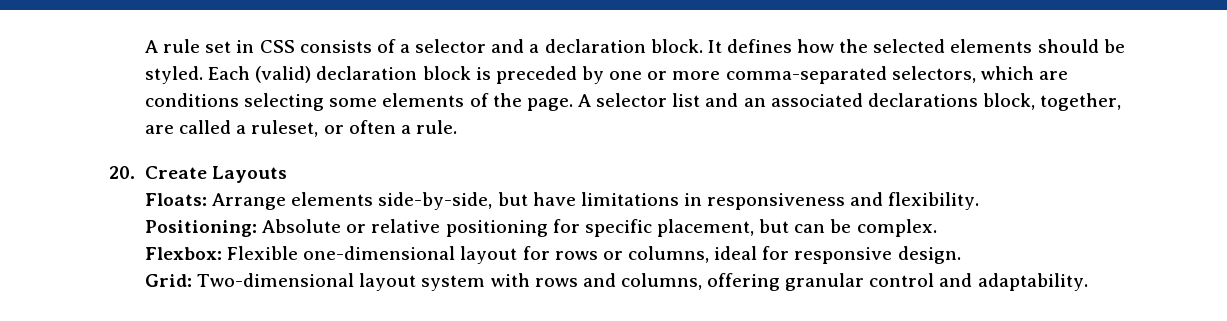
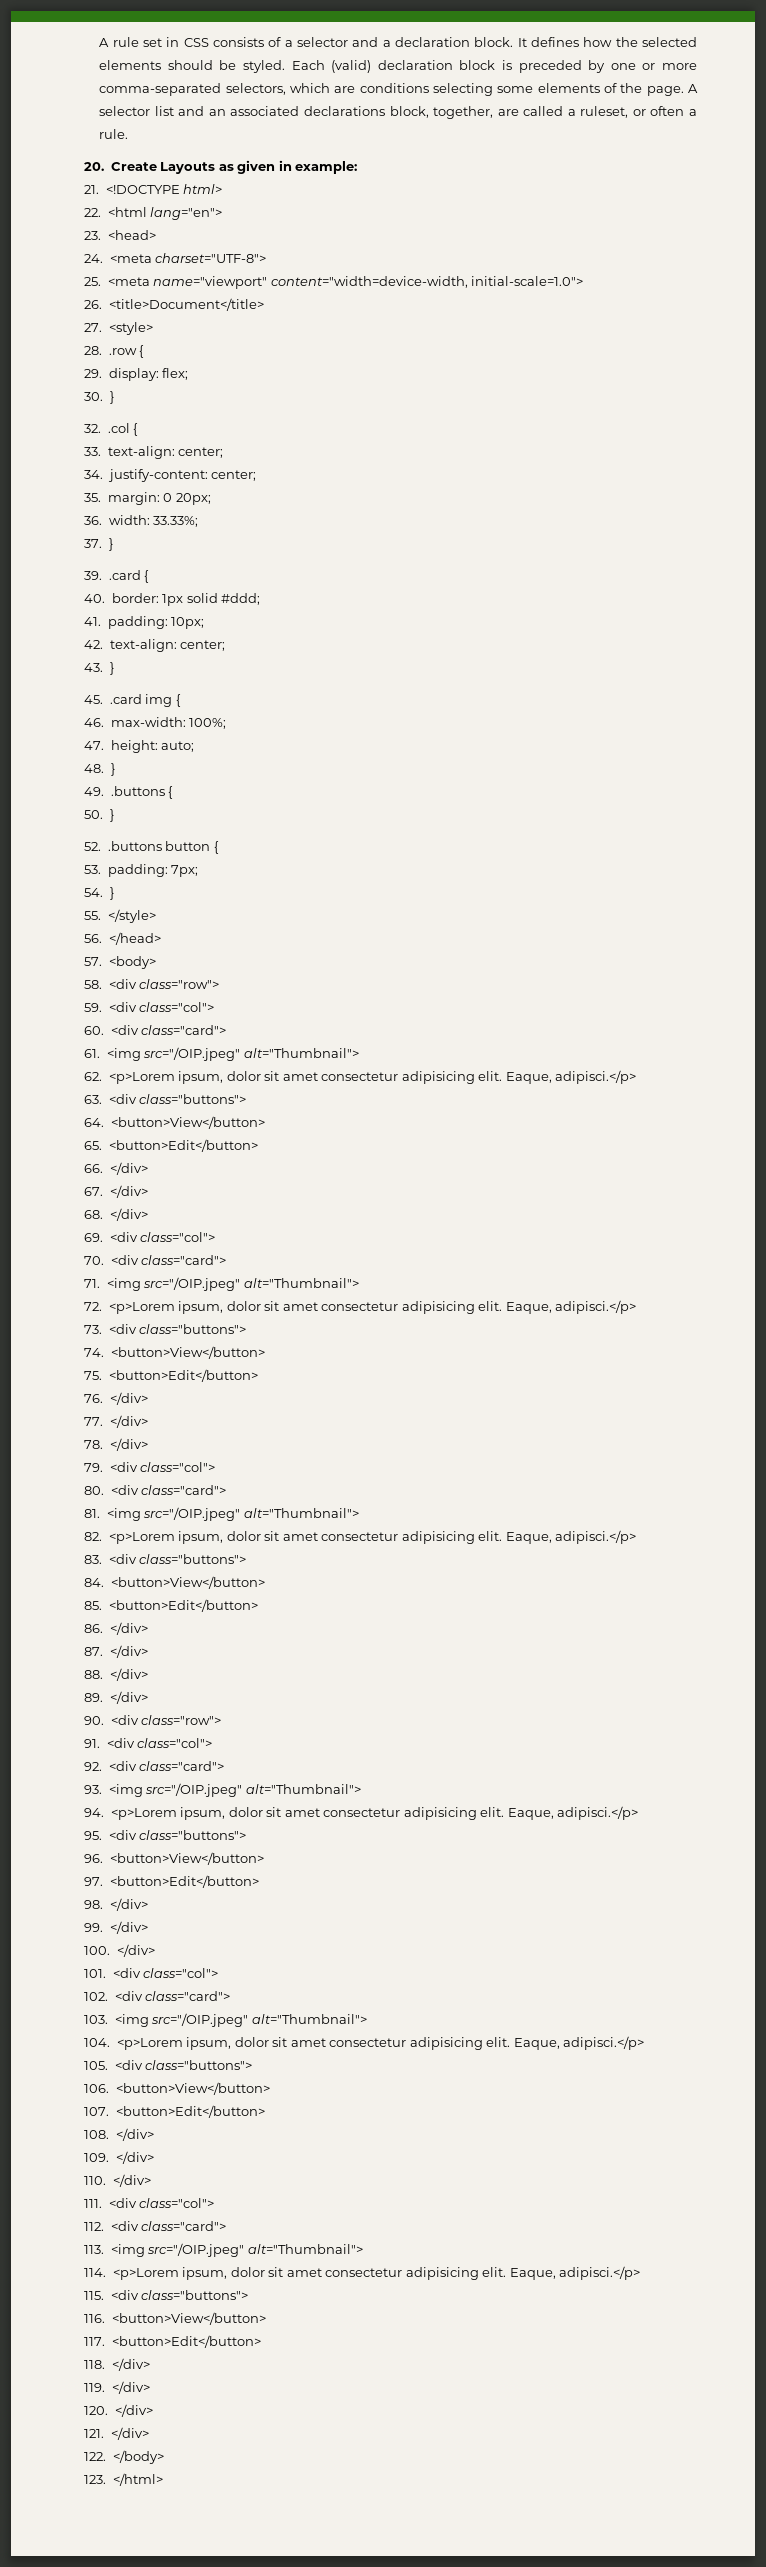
[145,192,980,210] [145,219,937,237] [145,246,961,264] [145,273,1088,291] // Floats: Arrange elements side-by-side, but have limitations in responsiveness and flexibility. // Positioning: Absolute or relative positioning for specific placement, but can be complex. // Flexbox: Flexible one-dimensional layout for rows or columns, ideal for responsive design. // Grid: Two-dimensional layout system with rows and columns, offering granular control and adaptability. -> [218,160,358,174] [84,184,223,194] [84,207,223,220] [84,230,156,240] [84,253,267,263] [84,276,584,289] [84,298,264,311] [84,322,153,335] [84,345,145,358] [84,368,189,381] [84,391,114,404] [84,423,139,436] [84,446,224,459] [84,469,257,482] [84,492,211,505] [84,515,199,527] [84,538,113,551] [84,570,150,583] [84,593,261,606] [84,616,205,629] [84,639,226,652] [84,662,114,675] [84,694,181,707] [84,717,227,729] [84,740,195,753] [84,763,115,776] [84,786,174,799] [84,809,114,822] [84,841,219,854] [84,864,199,877] [84,887,114,900] [84,909,156,923] [84,932,161,945] [84,956,156,969] [84,979,220,989] [84,1002,215,1012] [84,1025,227,1035] [84,1047,359,1061] [84,1070,637,1084] [84,1094,247,1104] [84,1116,265,1129] [84,1139,258,1152] [84,1162,148,1175] [84,1185,148,1198] [84,1208,148,1221] [84,1232,216,1242] [84,1255,227,1265] [84,1277,359,1291] [84,1300,637,1314] [84,1324,247,1334] [84,1346,265,1359] [84,1369,258,1382] [84,1392,148,1405] [84,1415,148,1428] [84,1438,148,1451] [84,1462,216,1472] [84,1485,227,1495] [84,1507,359,1521] [84,1530,637,1544] [84,1554,247,1564] [84,1576,265,1589] [84,1599,258,1612] [84,1622,148,1635] [84,1645,148,1658] [84,1668,148,1681] [84,1691,148,1704] [84,1715,222,1725] [84,1738,213,1748] [84,1761,225,1771] [84,1783,361,1797] [84,1806,639,1820] [84,1830,247,1840] [84,1852,264,1865] [84,1875,259,1888] [84,1898,148,1911] [84,1921,148,1934] [84,1944,155,1957] [84,1968,219,1978] [84,1991,231,2001] [84,2013,367,2027] [84,2036,645,2050] [84,2060,253,2070] [84,2082,270,2095] [84,2105,265,2118] [84,2128,154,2141] [84,2151,154,2164] [84,2174,151,2187] [84,2198,215,2208] [84,2221,227,2231] [84,2243,363,2257] [84,2266,641,2280] [84,2290,249,2300] [84,2312,266,2325] [84,2335,261,2348] [84,2358,150,2371] [84,2381,150,2394] [84,2404,153,2417] [84,2427,149,2440] [84,2450,164,2464] [84,2473,163,2486] as given in example: // 21. <!DOCTYPE html> // 22. <html lang="en"> // 23. <head> // 24. <meta charset="UTF-8"> // 25. <meta name="viewport" content="width=device-width, initial-scale=1.0"> // 26. <title>Document</title> // 27. <style> // 28. .row { // 29. display: flex; // 30. } // 32. .col { // 33. text-align: center; // 34. justify-content: center; // 35. margin: 0 20px; // 36. width: 33.33%; // 37. } // 39. .card { // 40. border: 1px solid #ddd; // 41. padding: 10px; // 42. text-align: center; // 43. } // 45. .card img { // 46. max-width: 100%; // 47. height: auto; // 48. } // 49. .buttons { // 50. } // 52. .buttons button { // 53. padding: 7px; // 54. } // 55. </style> // 56. </head> // 57. <body> // 58. <div class="row"> // 59. <div class="col"> // 60. <div class="card"> // 61. <img src="/OIP.jpeg" alt="Thumbnail"> // 62. <p>Lorem ipsum, dolor sit amet consectetur adipisicing elit. Eaque, adipisci.</p> // 63. <div class="buttons"> // 64. <button>View</button> // 65. <button>Edit</button> // 66. </div> // 67. </div> // 68. </div> // 69. <div class="col"> // 70. <div class="card"> // 71. <img src="/OIP.jpeg" alt="Thumbnail"> // 72. <p>Lorem ipsum, dolor sit amet consectetur adipisicing elit. Eaque, adipisci.</p> // 73. <div class="buttons"> // 74. <button>View</button> // 75. <button>Edit</button> // 76. </div> // 77. </div> // 78. </div> // 79. <div class="col"> // 80. <div class="card"> // 81. <img src="/OIP.jpeg" alt="Thumbnail"> // 82. <p>Lorem ipsum, dolor sit amet consectetur adipisicing elit. Eaque, adipisci.</p> // 83. <div class="buttons"> // 84. <button>View</button> // 85. <button>Edit</button> // 86. </div> // 87. </div> // 88. </div> // 89. </div> // 90. <div class="row"> // 91. <div class="col"> // 92. <div class="card"> // 93. <img src="/OIP.jpeg" alt="Thumbnail"> // 94. <p>Lorem ipsum, dolor sit amet consectetur adipisicing elit. Eaque, adipisci.</p> // 95. <div class="buttons"> // 96. <button>View</button> // 97. <button>Edit</button> // 98. </div> // 99. </div> // 100. </div> // 101. <div class="col"> // 102. <div class="card"> // 103. <img src="/OIP.jpeg" alt="Thumbnail"> // 104. <p>Lorem ipsum, dolor sit amet consectetur adipisicing elit. Eaque, adipisci.</p> // 105. <div class="buttons"> // 106. <button>View</button> // 107. <button>Edit</button> // 108. </div> // 109. </div> // 110. </div> // 111. <div class="col"> // 112. <div class="card"> // 113. <img src="/OIP.jpeg" alt="Thumbnail"> // 114. <p>Lorem ipsum, dolor sit amet consectetur adipisicing elit. Eaque, adipisci.</p> // 115. <div class="buttons"> // 116. <button>View</button> // 117. <button>Edit</button> // 118. </div> // 119. </div> // 120. </div> // 121. </div> // 122. </body> // 123. </html>

